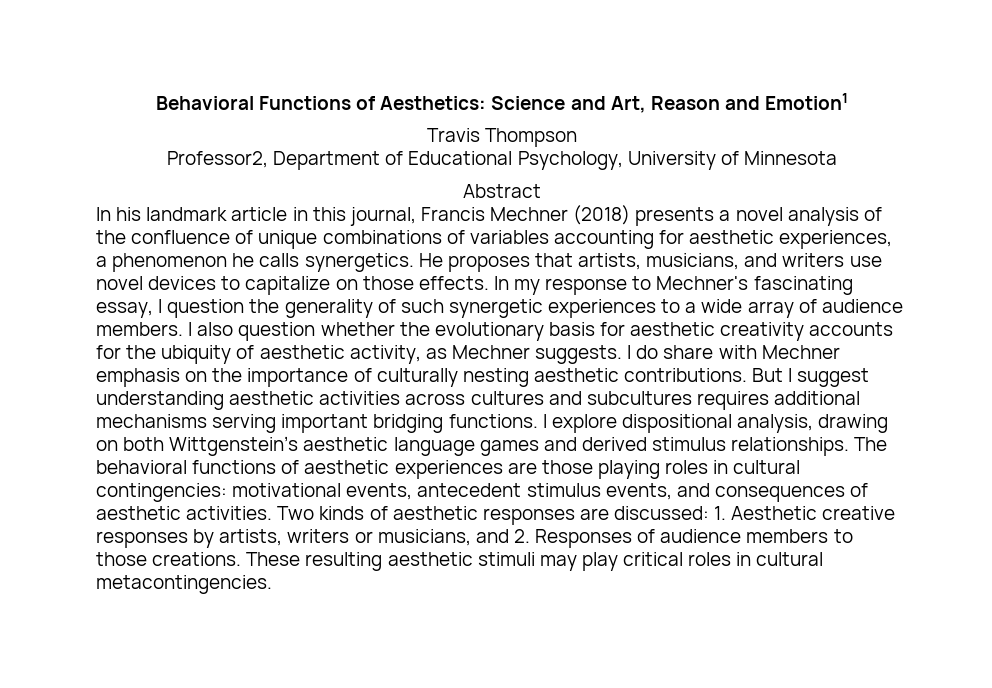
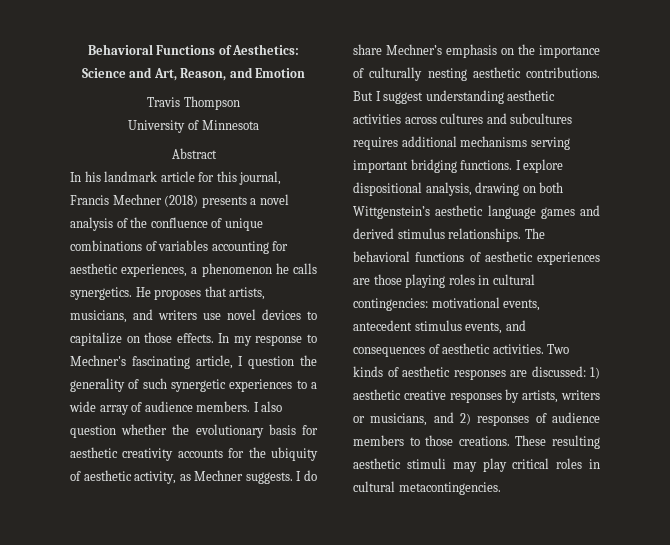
[650,93,849,110] Reason and Emotion1 -> [180,67,306,81] Reason, and Emotion
[167,151,623,170] Professor2, Department of Educational Psychology, -> (240, 103) none
[292,207,308,221] in -> [198,172,215,182] for
[96,302,153,318] essay, -> [195,355,233,369] article,
[718,345,840,359] with Mechner -> [386,44,442,55] Mechner’s
[714,506,818,520] 1. Aesthetic -> [590,367,600,379] [353,389,401,400] 1) aesthetic
[513,529,633,548] 2. Responses -> [460,413,530,426] 2) responses

